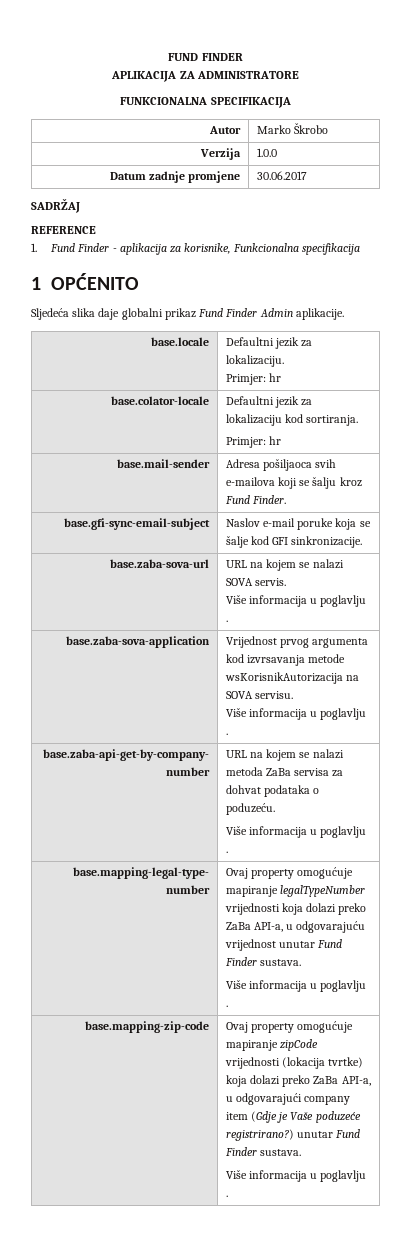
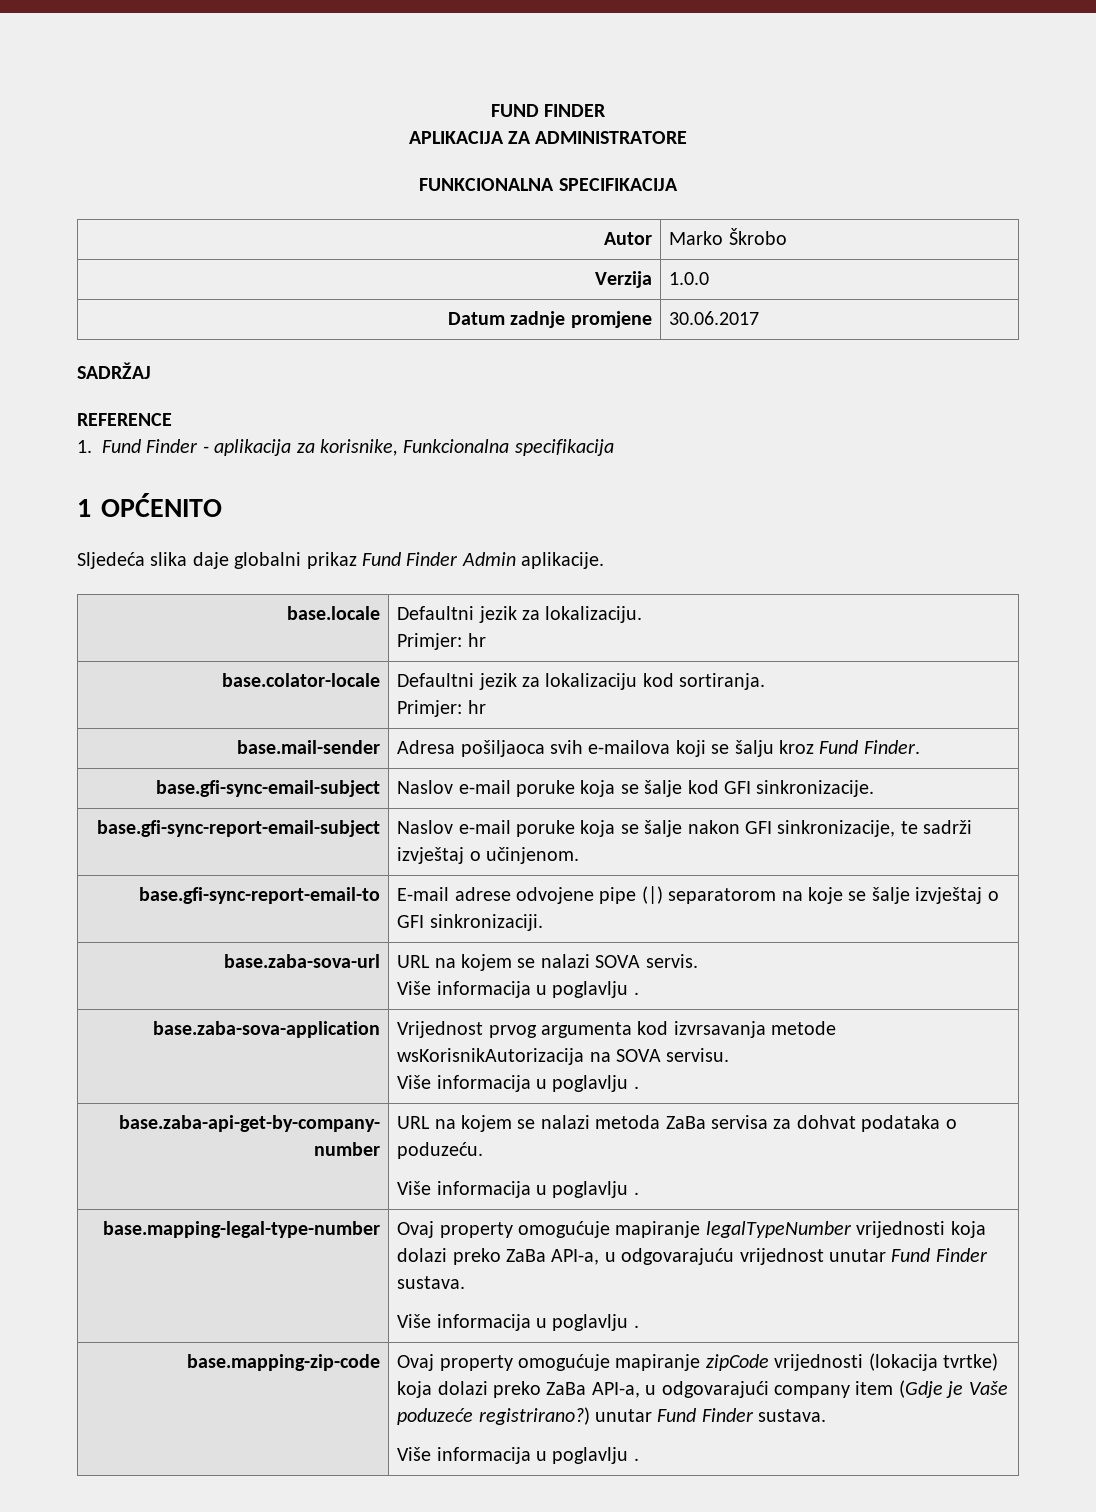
(363, 542) none -> [96,820,380,837] [397,820,973,837] [397,847,580,864] [138,887,380,904] [397,886,999,904] [397,914,543,931] // base.gfi-sync-report-email-subject | Naslov e-mail poruke koja se šalje nakon GFI sinkronizacije, te sadrži izvještaj o učinjenom. // base.gfi-sync-report-email-to | E-mail adrese odvojene pipe (|) separatorom na koje se šalje izvještaj o GFI sinkronizaciji.

